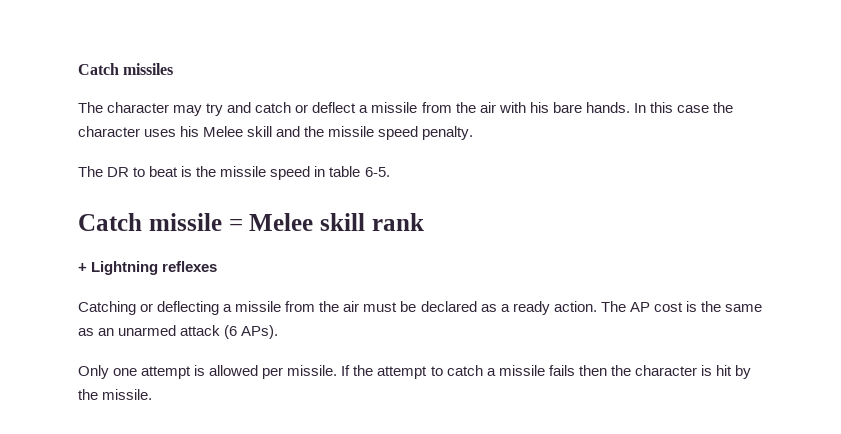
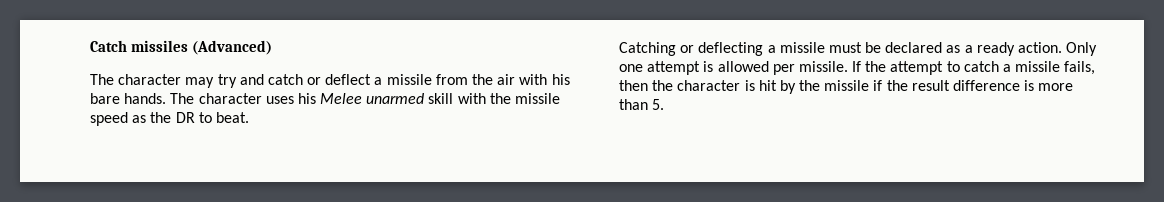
(174, 69) none -> [192,40,273,55] (Advanced)
[633,102,733,113] [78,126,474,140] [78,166,390,180] [78,213,424,231] [78,261,218,275] In this case the character uses his Melee skill and the missile speed penalty. // The DR to beat is the missile speed in table 6-5. // Catch missile = Melee skill rank // + Lightning reflexes -> [170,93,561,104] [90,112,249,126] The character uses his Melee unarmed skill with the missile speed as the DR to beat.
[285,301,360,312] from the air -> (825, 47) none
[600,301,762,312] [78,325,279,339] The AP cost is the same as an unarmed attack (6 APs). // -> (1063, 47) none
[548,365,575,376] fails -> [1064,61,1096,75] fails,
[102,389,153,400] missile. -> [824,80,1074,91] [619,99,665,110] missile if the result difference is more than 5.

